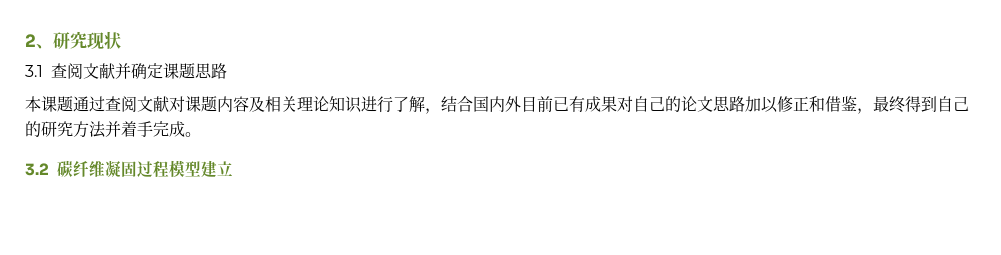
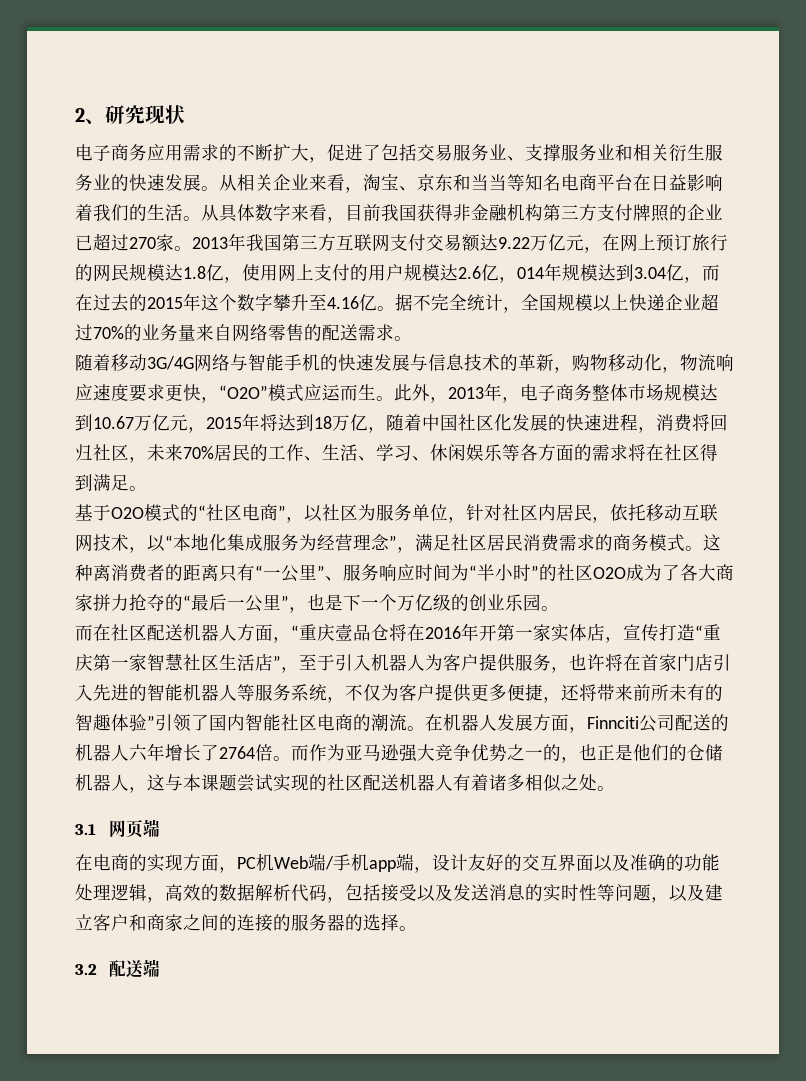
[25,63,227,79] [25,96,969,114] [25,121,201,138] [25,160,233,178] 3.1查阅文献并确定课题思路 // 本课题通过查阅文献对课题内容及相关理论知识进行了解，结合国内外目前已有成果对自己的论文思路加以修正和借鉴，最终得到自己的研究方法并着手完成。 // 3.2碳纤维凝固过程模型建立 -> [75,144,723,163] [75,173,723,193] [75,203,723,223] [75,233,728,253] [75,263,720,283] [75,293,719,313] [75,324,412,342] [75,353,734,373] [75,383,718,403] [75,413,728,433] [75,444,718,463] [75,474,147,491] [75,504,718,523] [75,534,721,553] [75,564,734,582] [75,594,559,613] [75,623,721,643] [75,653,731,673] [75,683,723,703] [75,713,729,733] [75,743,723,763] [75,773,615,793] [75,819,161,838] [75,853,720,873] [75,883,723,903] [75,913,417,932] [75,959,161,978] 电子商务应用需求的不断扩大，促进了包括交易服务业、支撑服务业和相关衍生服务业的快速发展。从相关企业来看，淘宝、京东和当当等知名电商平台在日益影响着我们的生活。从具体数字来看，目前我国获得非金融机构第三方支付牌照的企业已超过270家。2013年我国第三方互联网支付交易额达9.22万亿元，在网上预订旅行的网民规模达1.8亿，使用网上支付的用户规模达2.6亿，014年规模达到3.04亿，而在过去的2015年这个数字攀升至4.16亿。据不完全统计，全国规模以上快递企业超过70%的业务量来自网络零售的配送需求。 // 随着移动3G/4G网络与智能手机的快速发展与信息技术的革新，购物移动化，物流响应速度要求更快，“O2O”模式应运而生。此外，2013年，电子商务整体市场规模达到10.67万亿元，2015年将达到18万亿，随着中国社区化发展的快速进程，消费将回归社区，未来70%居民的工作、生活、学习、休闲娱乐等各方面的需求将在社区得到满足。 // 基于O2O模式的“社区电商”，以社区为服务单位，针对社区内居民，依托移动互联网技术，以“本地化集成服务为经营理念”，满足社区居民消费需求的商务模式。这种离消费者的距离只有“一公里”、服务响应时间为“半小时”的社区O2O成为了各大商家拼力抢夺的“最后一公里”，也是下一个万亿级的创业乐园。 // 而在社区配送机器人方面，“重庆壹品仓将在2016年开第一家实体店，宣传打造“重庆第一家智慧社区生活店”，至于引入机器人为客户提供服务，也许将在首家门店引入先进的智能机器人等服务系统，不仅为客户提供更多便捷，还将带来前所未有的智趣体验”引领了国内智能社区电商的潮流。在机器人发展方面，Finnciti公司配送的机器人六年增长了2764倍。而作为亚马逊强大竞争优势之一的，也正是他们的仓储机器人，这与本课题尝试实现的社区配送机器人有着诸多相似之处。 // 3.1网页端 // 在电商的实现方面，PC机Web端/手机app端，设计友好的交互界面以及准确的功能处理逻辑，高效的数据解析代码，包括接受以及发送消息的实时性等问题，以及建立客户和商家之间的连接的服务器的选择。 // 3.2配送端

